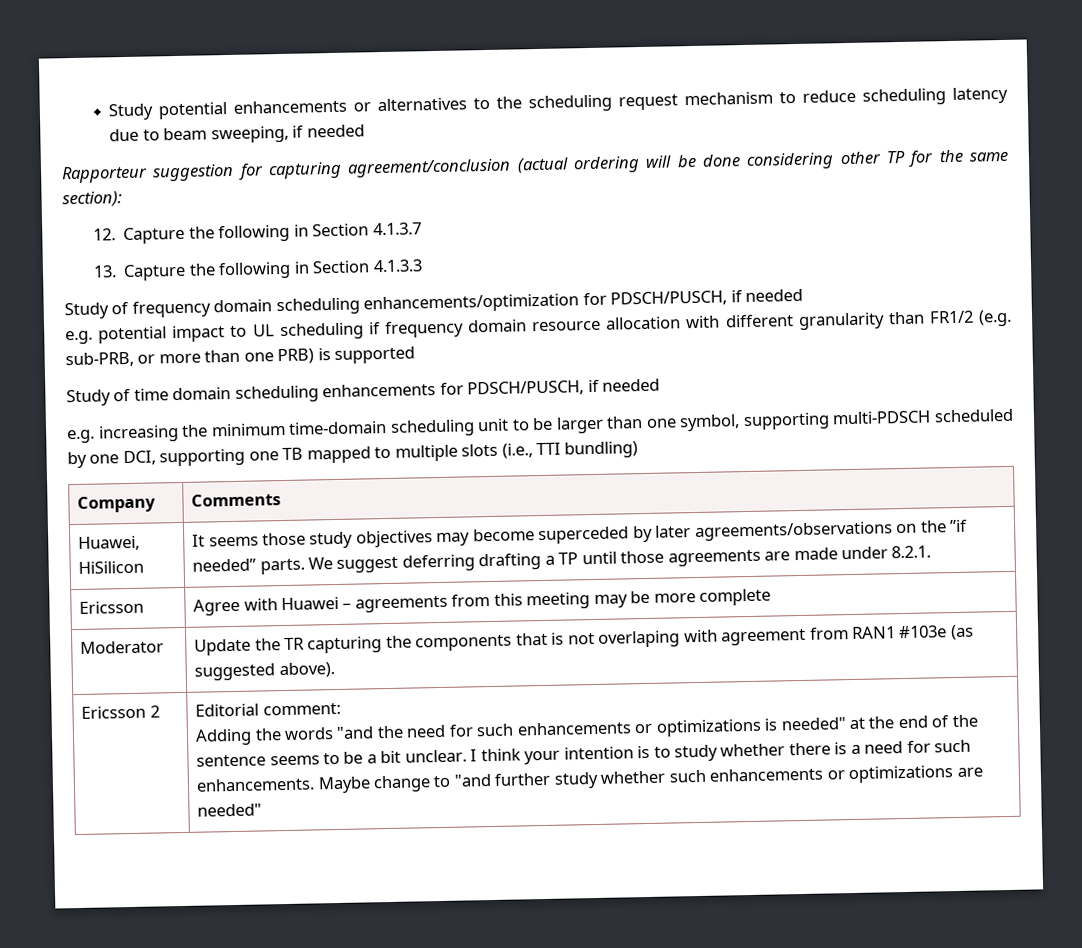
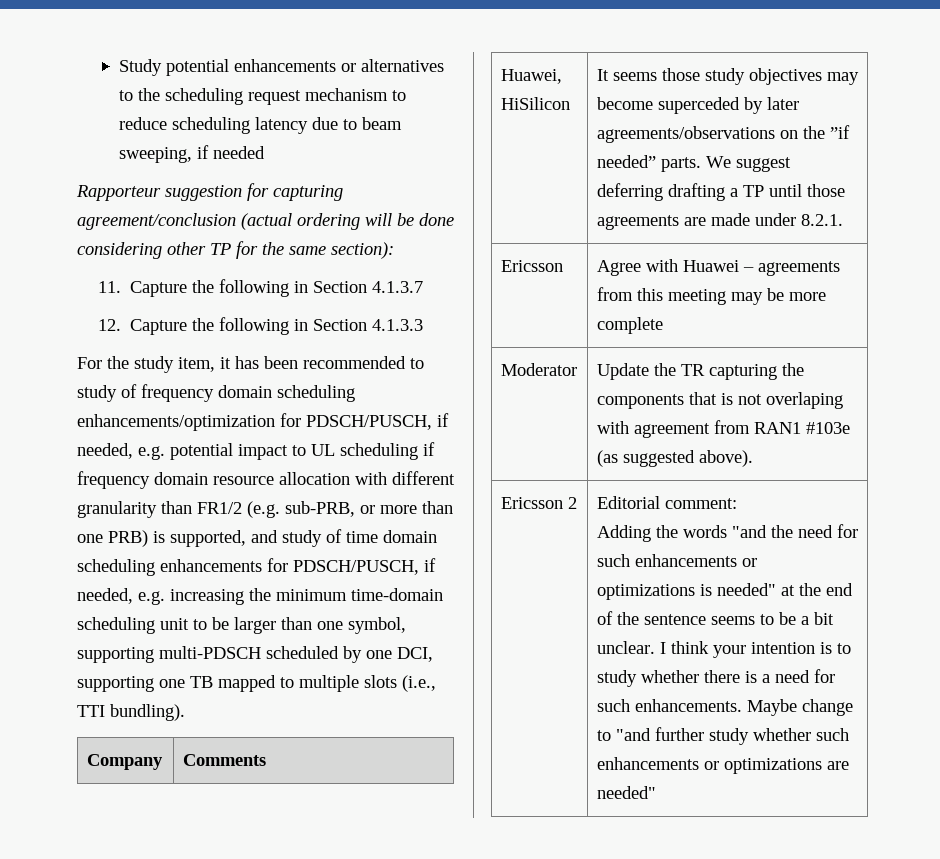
[93,228,117,241] 12. -> [98,281,122,293] 11.
[93,265,118,278] 13. -> [98,319,122,331] 12.
[64,302,109,320] Study -> [77,356,424,373] [77,385,117,402] For the study item, it has been recommended to study
[745,288,804,303] needed // -> [77,443,133,459] needed,
[334,346,416,364] [66,389,111,407] supported // Study -> [170,530,322,547] supported, and study
[602,378,661,392] needed // -> [77,588,133,604] needed,
[564,441,639,459] bundling) -> [110,704,185,721] bundling).

